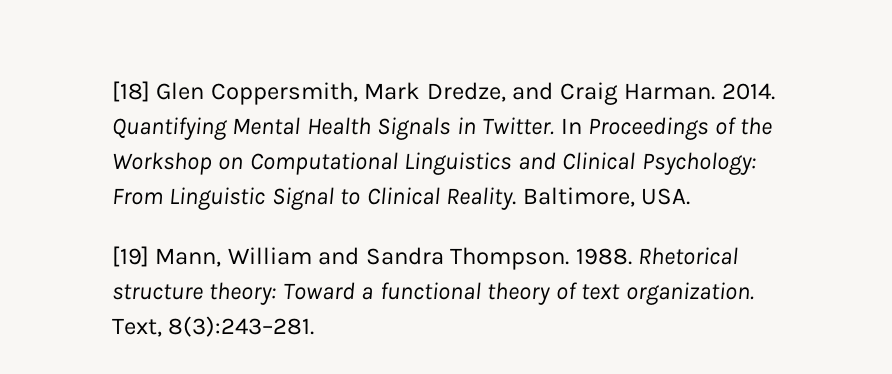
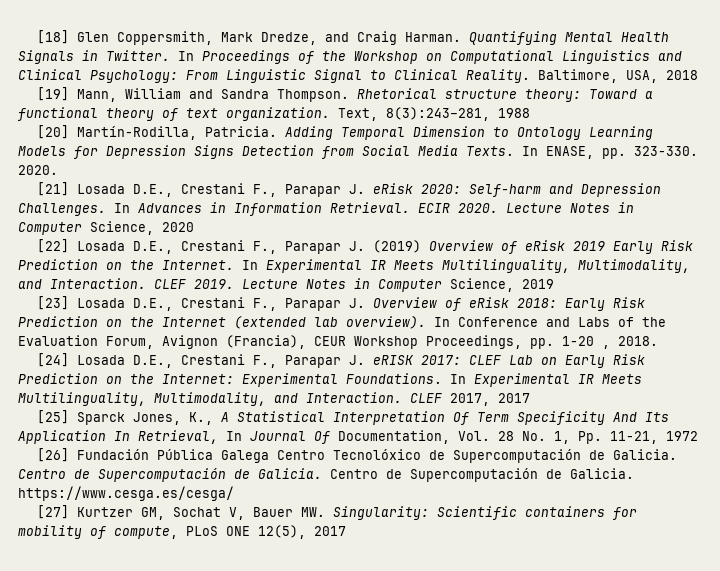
[721,83,775,100] 2014. -> (461, 37) none
[641,188,691,205] USA. -> [626,70,698,83] USA, 2018
[575,248,632,265] 1988. -> (349, 95) none
[168,316,315,337] 8(3):243–281. -> [386,107,530,121] [36,125,653,140] [18,145,698,159] [18,165,58,175] [36,182,661,197] [18,202,634,216] [18,221,194,235] [36,239,693,254] [18,259,690,273] [18,278,554,292] [36,296,645,311] [18,316,666,329] [18,335,658,349] [36,353,645,368] [18,373,642,387] [18,392,530,406] [36,410,669,425] [18,430,698,444] [36,448,677,463] [18,468,634,482] [18,486,234,501] [36,505,637,520] [18,525,346,539] 8(3):243–281, 1988 // [20] Martín-Rodilla, Patricia. Adding Temporal Dimension to Ontology Learning Models for Depression Signs Detection from Social Media Texts. In ENASE, pp. 323-330. 2020. // [21] Losada D.E., Crestani F., Parapar J. eRisk 2020: Self-harm and Depression Challenges. In Advances in Information Retrieval. ECIR 2020. Lecture Notes in Computer Science, 2020 // [22] Losada D.E., Crestani F., Parapar J. (2019) Overview of eRisk 2019 Early Risk Prediction on the Internet. In Experimental IR Meets Multilinguality, Multimodality, and Interaction. CLEF 2019. Lecture Notes in Computer Science, 2019 // [23] Losada D.E., Crestani F., Parapar J. Overview of eRisk 2018: Early Risk Prediction on the Internet (extended lab overview). In Conference and Labs of the Evaluation Forum, Avignon (Francia), CEUR Workshop Proceedings, pp. 1-20 , 2018. // [24] Losada D.E., Crestani F., Parapar J. eRISK 2017: CLEF Lab on Early Risk Prediction on the Internet: Experimental Foundations. In Experimental IR Meets Multilinguality, Multimodality, and Interaction. CLEF 2017, 2017 // [25] Sparck Jones, K., A Statistical Interpretation Of Term Specificity And Its Application In Retrieval, In Journal Of Documentation, Vol. 28 No. 1, Pp. 11-21, 1972 // [26] Fundación Pública Galega Centro Tecnolóxico de Supercomputación de Galicia. Centro de Supercomputación de Galicia. Centro de Supercomputación de Galicia. https://www.cesga.es/cesga/ // [27] Kurtzer GM, Sochat V, Bauer MW. Singularity: Scientific containers for mobility of compute, PLoS ONE 12(5), 2017

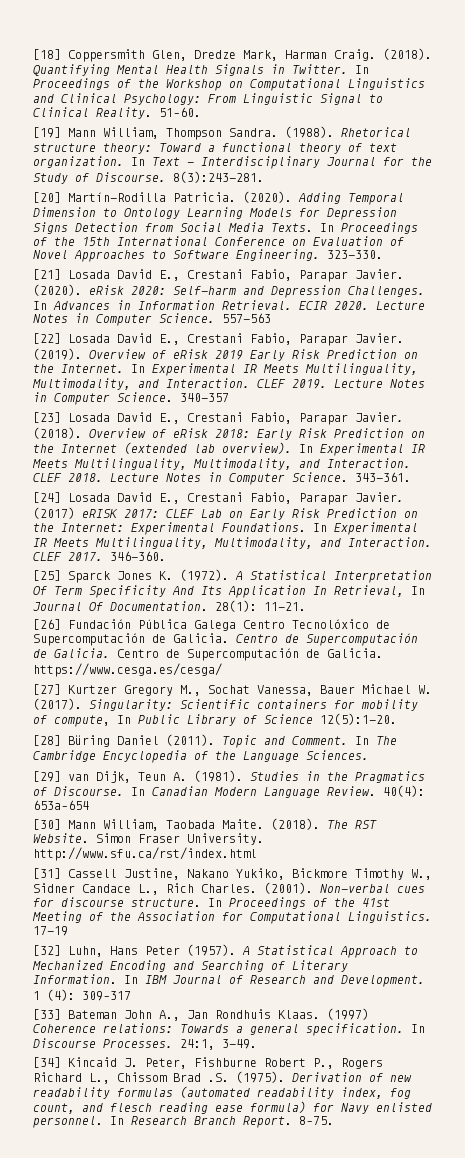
[76,31,461,45] Glen Coppersmith, Mark Dredze, and Craig Harman. -> [68,48,432,62] Coppersmith Glen, Dredze Mark, Harman Craig. (2018).
[538,69,698,83] [36,87,349,102] Baltimore, USA, 2018 // [19] Mann, William and Sandra Thompson. -> [159,107,201,117] [33,126,334,140] 51–60. // [19] Mann William, Thompson Sandra. (1988).
[338,107,530,121] [36,125,277,140] Text, 8(3):243–281, 1988 // [20] Martín-Rodilla, Patricia. -> [131,156,432,169] [33,171,264,184] [33,191,292,203] In Text - Interdisciplinary Journal for the Study of Discourse. 8(3):243-281. // [20] Martín-Rodilla Patricia. (2020).
[546,146,626,159] ENASE, pp. -> [341,222,418,234] [33,236,404,246] [33,249,320,262] Proceedings of the 15th International Conference on Evaluation of Novel Approaches to Software Engineering.
[18,165,58,175] 2020. -> (383, 254) none
[132,183,365,197] D.E., Crestani F., Parapar J. -> [117,269,404,282] [33,284,82,296] David E., Crestani Fabio, Parapar Javier. (2020).
[90,221,194,235] Science, 2020 -> [159,313,271,323] Science. 557-563
[132,240,421,254] D.E., Crestani F., Parapar J. (2019) -> [117,333,404,346] [33,348,82,360] David E., Crestani Fabio, Parapar Javier. (2019).
[450,278,554,292] Science, 2019 -> [117,392,229,402] Science. 340-357
[132,297,365,311] D.E., Crestani F., Parapar J. -> [117,412,404,425] [33,427,82,439] David E., Crestani Fabio, Parapar Javier. (2018).
[458,317,666,327] [18,335,658,349] [36,353,365,368] Conference and Labs of the Evaluation Forum, Avignon (Francia), CEUR Workshop Proceedings, pp. 1-20 , 2018. // [24] Losada D.E., Crestani F., Parapar J. -> [320,443,425,456] [32,458,411,470] [33,472,411,485] [33,492,404,505] [33,507,75,519] Experimental IR Meets Multilinguality, Multimodality, and Interaction. CLEF 2018. Lecture Notes in Computer Science. 343-361. // [24] Losada David E., Crestani Fabio, Parapar Javier. (2017)
[450,393,530,406] 2017, 2017 -> [68,551,166,561] 2017. 346-360.
[132,412,213,425] Jones, K., -> [117,569,229,581] Jones K. (1972).
[338,430,698,444] Documentation, Vol. 28 No. 1, Pp. 11-21, 1972 -> [110,600,306,612] Documentation. 28(1): 11-21.
[140,507,325,520] GM, Sochat V, Bauer MW. -> [124,684,432,696] [33,698,82,710] Gregory M., Sochat Vanessa, Bauer Michael W. (2017).
[186,525,346,539] PLoS ONE 12(5), 2017 -> [117,713,397,726] [33,734,397,748] [33,750,369,763] [33,770,425,783] [33,785,425,798] [33,800,89,810] [33,818,377,831] [33,833,264,845] [33,847,257,861] [33,868,432,880] [33,882,425,895] [33,897,390,909] [32,911,432,924] [33,926,68,936] [33,944,418,958] [32,960,348,972] [33,974,425,987] [33,989,131,1001] [33,1008,369,1021] [33,1023,425,1036] [33,1038,257,1050] [33,1057,383,1069] [33,1071,412,1084] [33,1086,411,1099] [33,1101,432,1114] [33,1116,334,1128] In Public Library of Science 12(5):1-20. // [28] Büring Daniel (2011). Topic and Comment. In The Cambridge Encyclopedia of the Language Sciences. // [29] van Dijk, Teun A. (1981). Studies in the Pragmatics of Discourse. In Canadian Modern Language Review. 40(4): 653a–654 // [30] Mann William, Taobada Maite. (2018). The RST Website. Simon Fraser University. http://www.sfu.ca/rst/index.html // [31] Cassell Justine, Nakano Yukiko, Bickmore Timothy W., Sidner Candace L., Rich Charles. (2001). Non-verbal cues for discourse structure. In Proceedings of the 41st Meeting of the Association for Computational Linguistics. 17-19 // [32] Luhn, Hans Peter (1957). A Statistical Approach to Mechanized Encoding and Searching of Literary Information. In IBM Journal of Research and Development. 1 (4): 309–317 // [33] Bateman John A., Jan Rondhuis Klaas. (1997) Coherence relations: Towards a general specification. In Discourse Processes. 24:1, 3-49. // [34] Kincaid J. Peter, Fishburne Robert P., Rogers Richard L., Chissom Brad .S. (1975). Derivation of new readability formulas (automated readability index, fog count, and flesch reading ease formula) for Navy enlisted personnel. In Research Branch Report. 8–75.

